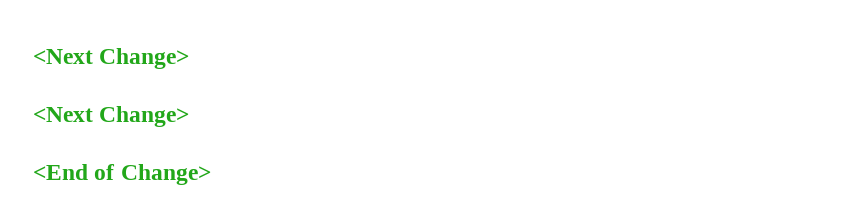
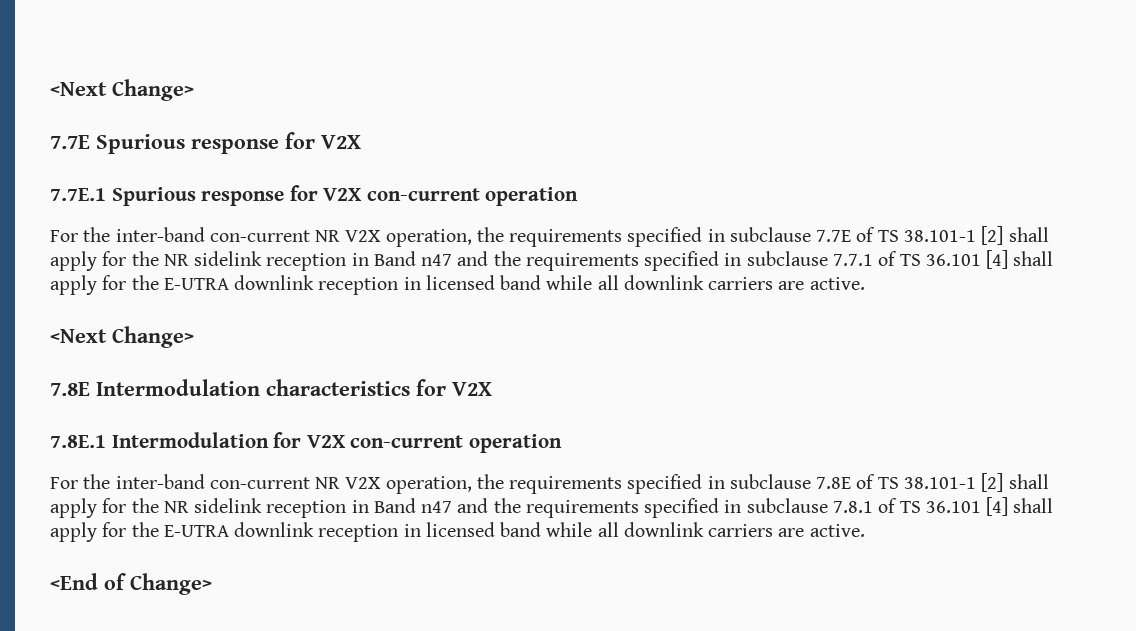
[33,48,190,69] [33,106,190,127] <Next Change> // <Next Change> -> [50,79,194,101] [50,132,361,154] [50,185,579,206] [50,226,1049,247] [50,250,1054,271] [50,275,865,295] [50,326,194,348] [50,379,492,396] [50,432,562,453] [50,473,1049,494] [50,497,1054,518] [50,522,865,542] <Next Change> // 7.7E Spurious response for V2X // 7.7E.1 Spurious response for V2X con-current operation // For the inter-band con-current NR V2X operation, the requirements specified in subclause 7.7E of TS 38.101-1 [2] shall apply for the NR sidelink reception in Band n47 and the requirements specified in subclause 7.7.1 of TS 36.101 [4] shall apply for the E-UTRA downlink reception in licensed band while all downlink carriers are active. // <Next Change> // 7.8E Intermodulation characteristics for V2X // 7.8E.1 Intermodulation for V2X con-current operation // For the inter-band con-current NR V2X operation, the requirements specified in subclause 7.8E of TS 38.101-1 [2] shall apply for the NR sidelink reception in Band n47 and the requirements specified in subclause 7.8.1 of TS 36.101 [4] shall apply for the E-UTRA downlink reception in licensed band while all downlink carriers are active.

